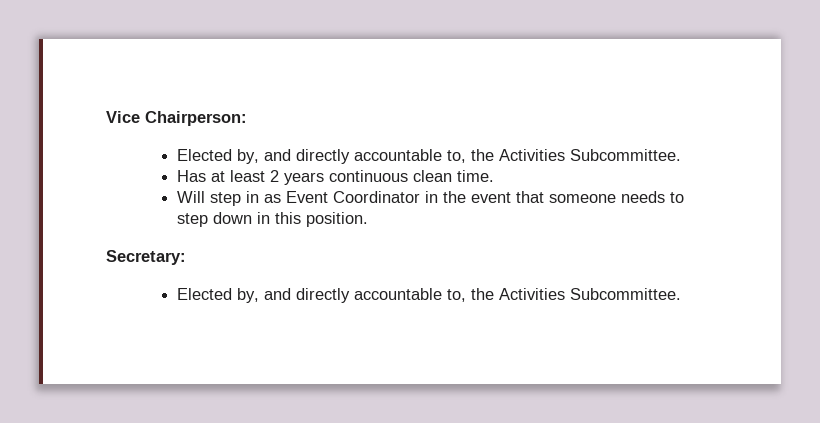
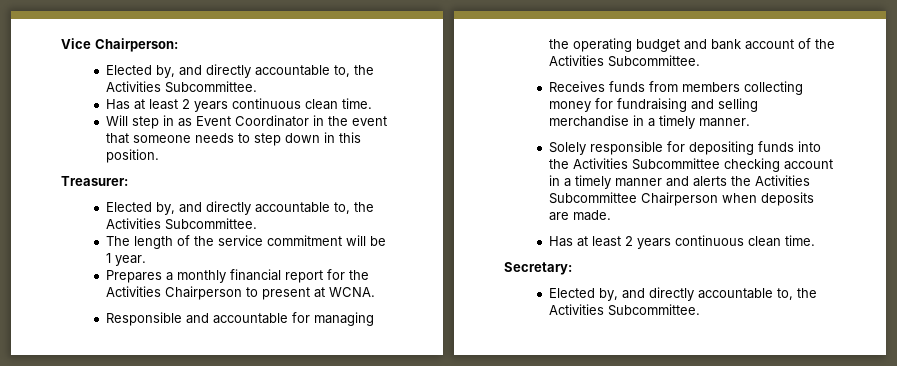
(368, 219) none -> [61,176,128,186] [105,201,374,215] [105,218,257,230] [105,235,386,249] [105,253,146,266] [105,269,369,283] [105,286,375,300] [105,312,374,326] [548,38,835,52] [548,55,700,67] [548,81,803,95] [548,98,758,112] [548,115,750,129] [548,141,821,155] [548,158,833,172] [548,175,810,189] [548,192,814,206] [548,210,611,221] [548,235,815,249] // Treasurer: // Elected by, and directly accountable to, the Activities Subcommittee. // The length of the service commitment will be 1 year. // Prepares a monthly financial report for the Activities Chairperson to present at WCNA. // Responsible and accountable for managing the operating budget and bank account of the Activities Subcommittee. // Receives funds from members collecting money for fundraising and selling merchandise in a timely manner. // Solely responsible for depositing funds into the Activities Subcommittee checking account in a timely manner and alerts the Activities Subcommittee Chairperson when deposits are made. // Has at least 2 years continuous clean time.

